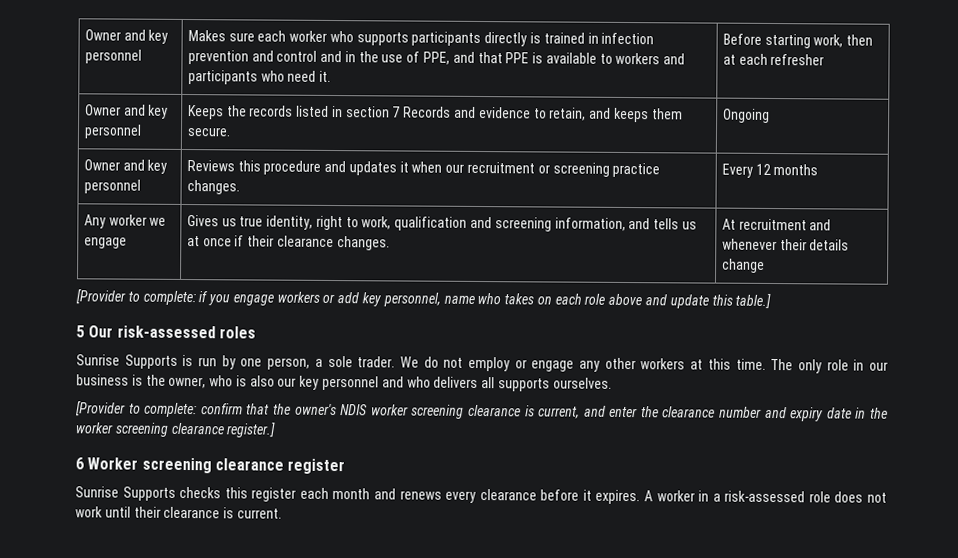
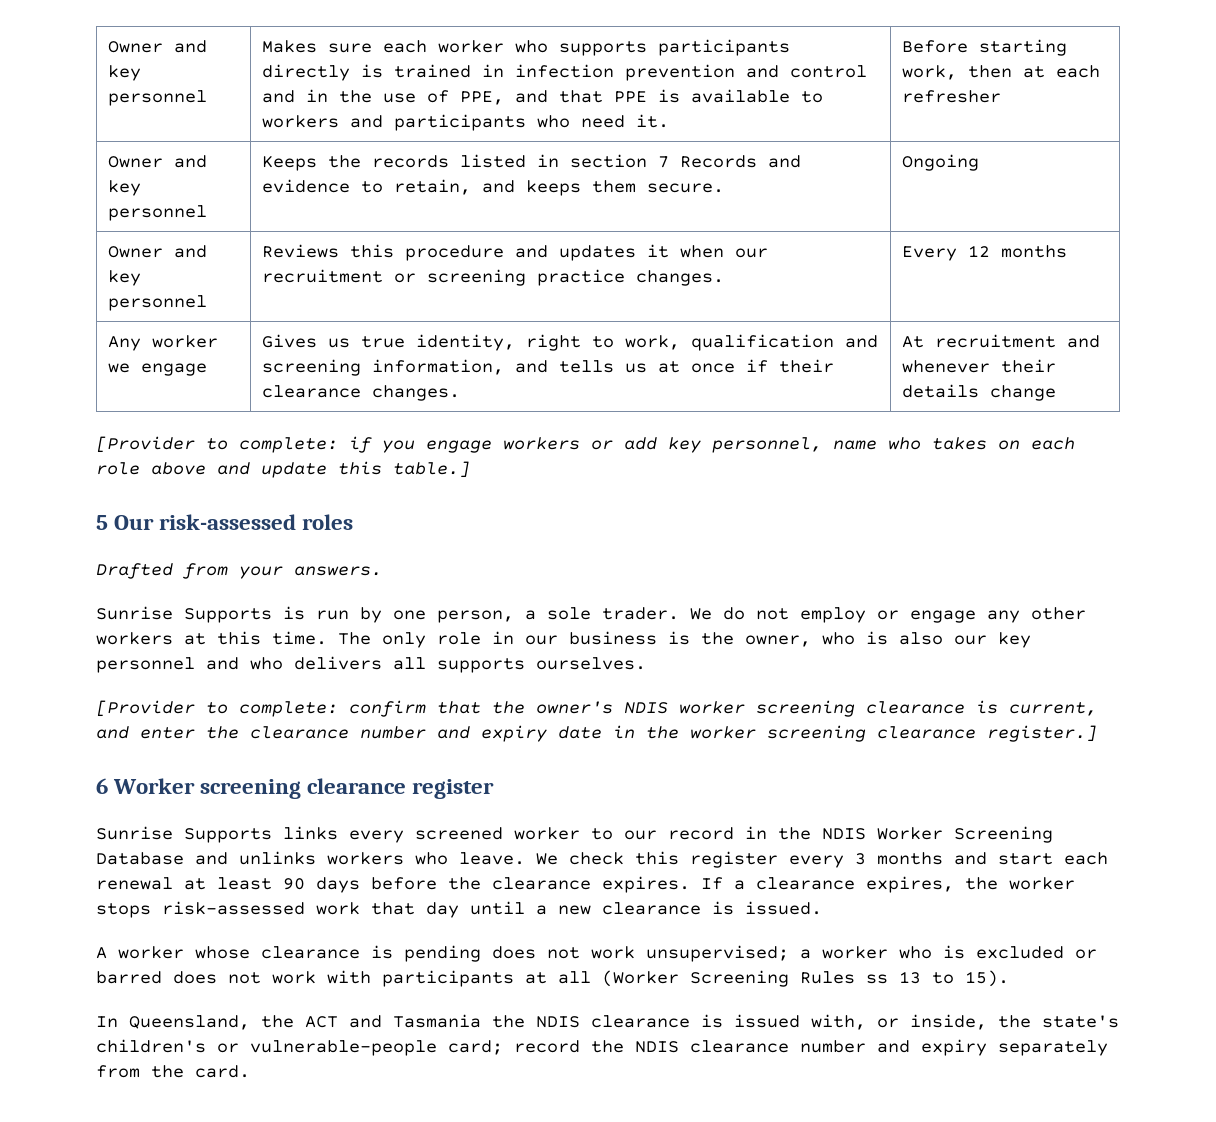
(256, 332) none -> [96,563,382,579] // Drafted from your answers.
[179,486,887,505] [75,506,282,519] checks this register each month and renews every clearance before it expires. A worker in a risk-assessed role does not work until their clearance is current. -> [283,826,1053,843] [96,851,1108,868] [96,876,1075,893] [96,901,822,918] [96,945,1097,962] [96,970,1009,987] [96,1014,1119,1030] [96,1039,1108,1056] [96,1065,250,1078] links every screened worker to our record in the NDIS Worker Screening Database and unlinks workers who leave. We check this register every 3 months and start each renewal at least 90 days before the clearance expires. If a clearance expires, the worker stops risk-assessed work that day until a new clearance is issued. // A worker whose clearance is pending does not work unsupervised; a worker who is excluded or barred does not work with participants at all (Worker Screening Rules ss 13 to 15). // In Queensland, the ACT and Tasmania the NDIS clearance is issued with, or inside, the state's children's or vulnerable-people card; record the NDIS clearance number and expiry separately from the card.

